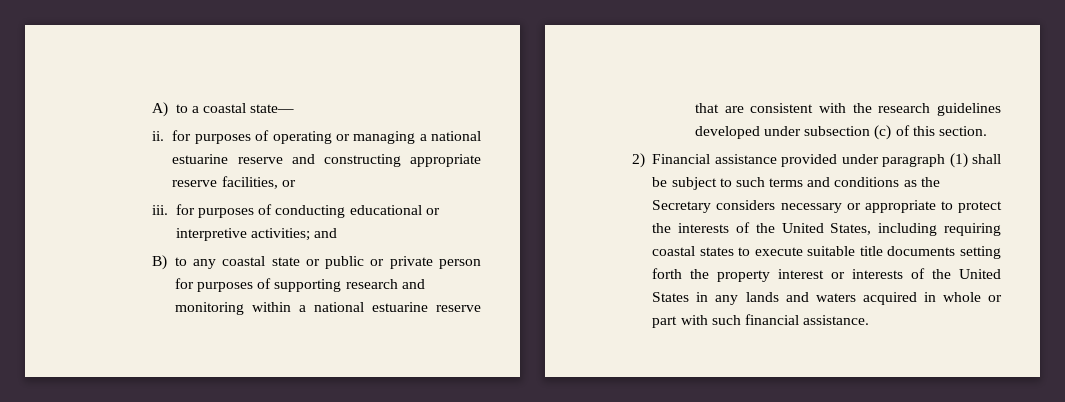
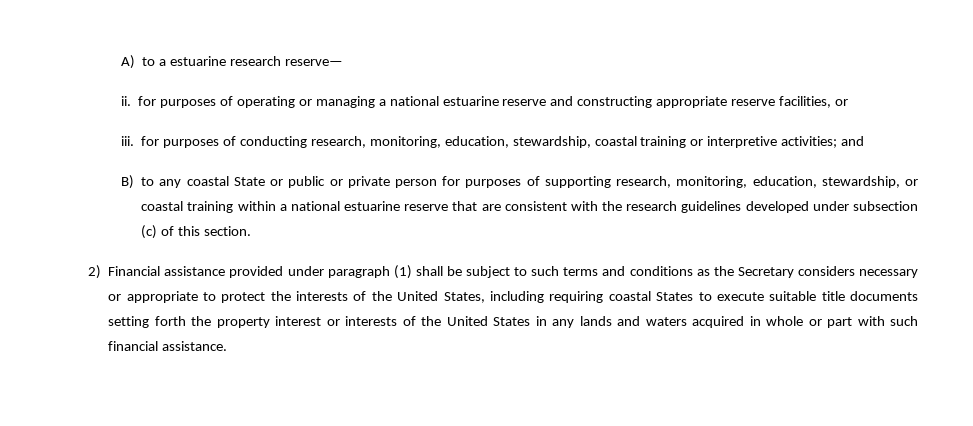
[203,103,295,113] coastal state— -> [170,56,343,66] estuarine research reserve—
[349,205,422,215] educational -> [310,136,687,148] research, monitoring, education, stewardship, coastal training
[271,257,300,266] state -> [233,177,265,186] State
[345,279,425,289] [174,302,244,315] research and monitoring -> [616,176,919,188] [141,201,234,213] research, monitoring, education, stewardship, or coastal training
[699,247,734,256] states -> [656,292,694,301] States

